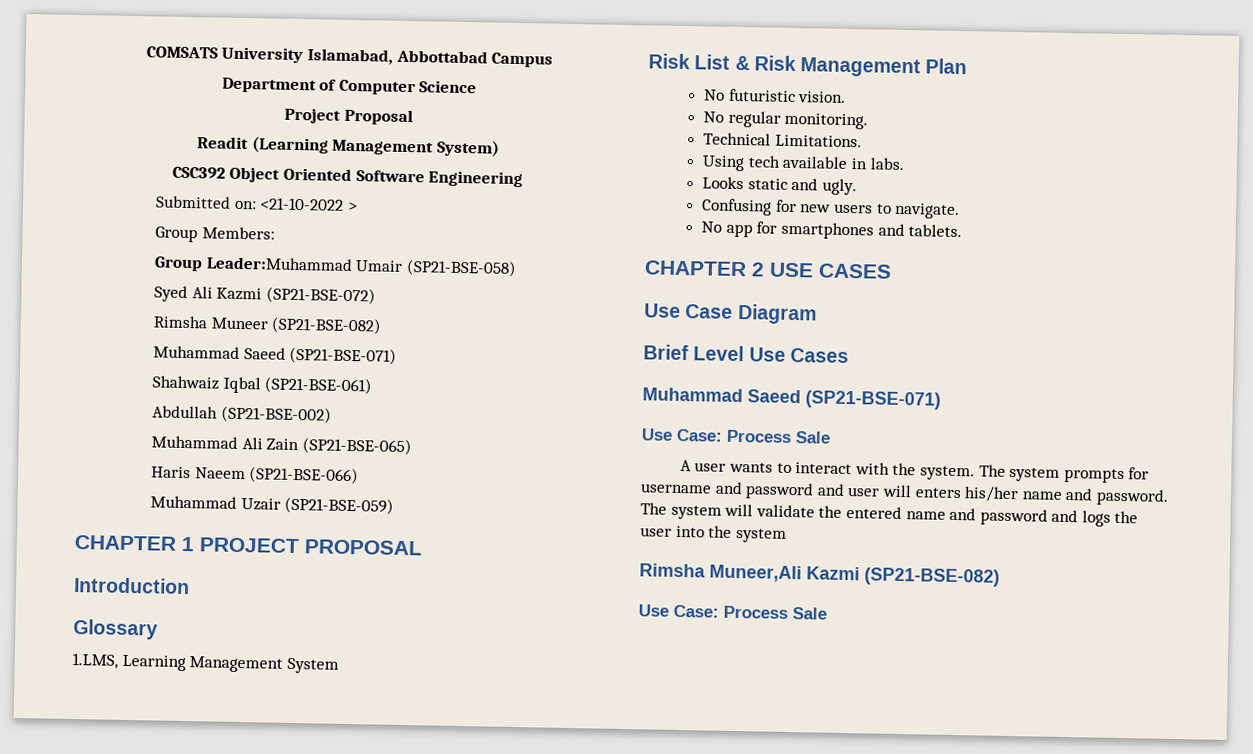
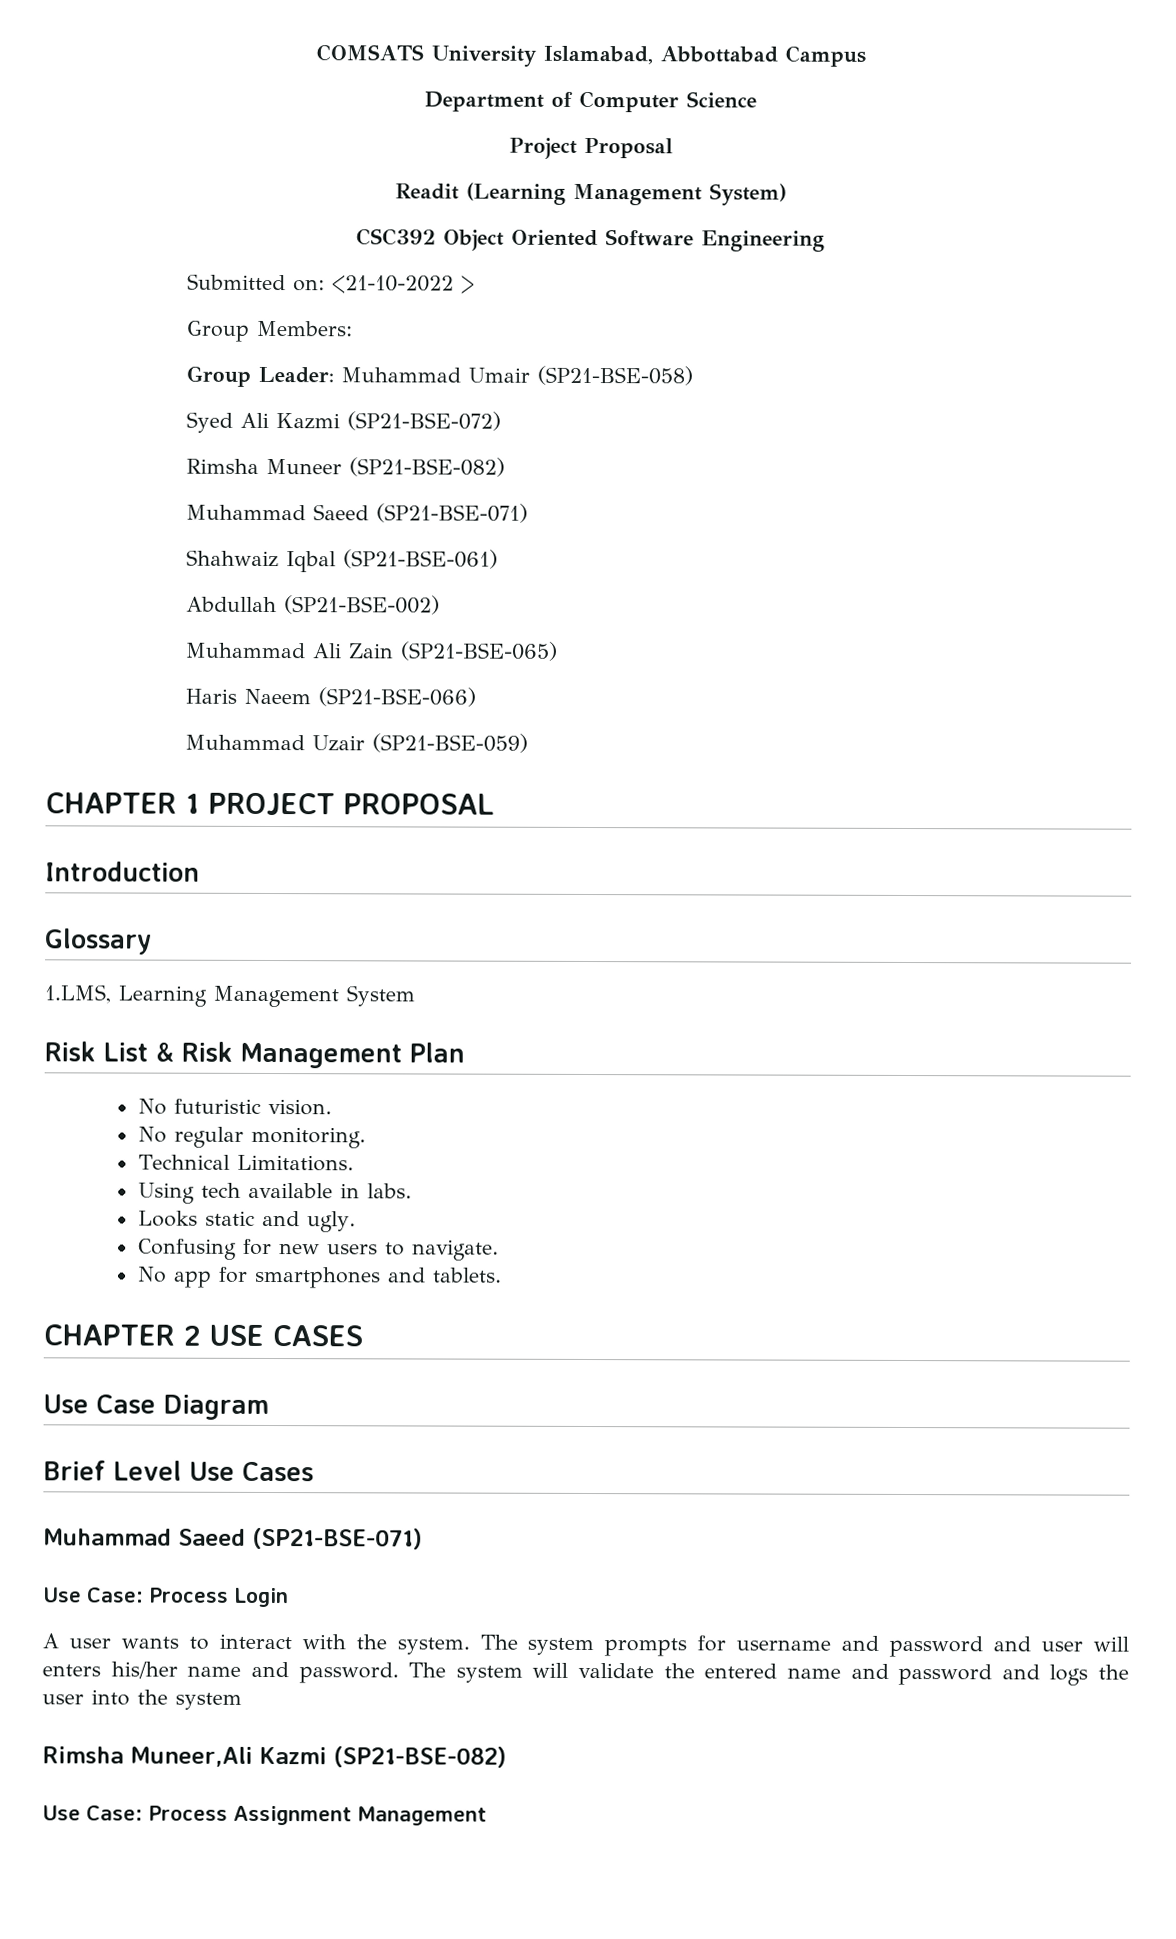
[205,256,353,271] Leader:Muhammad -> [257,366,461,384] Leader: Muhammad
[795,431,831,444] Sale -> [233,1587,289,1608] Login
[792,607,827,620] Sale -> [233,1805,487,1826] Assignment Management

